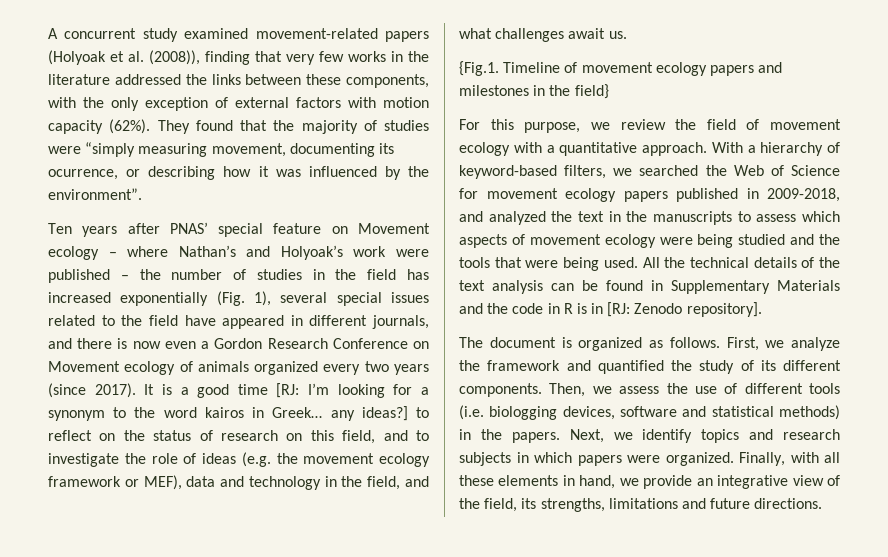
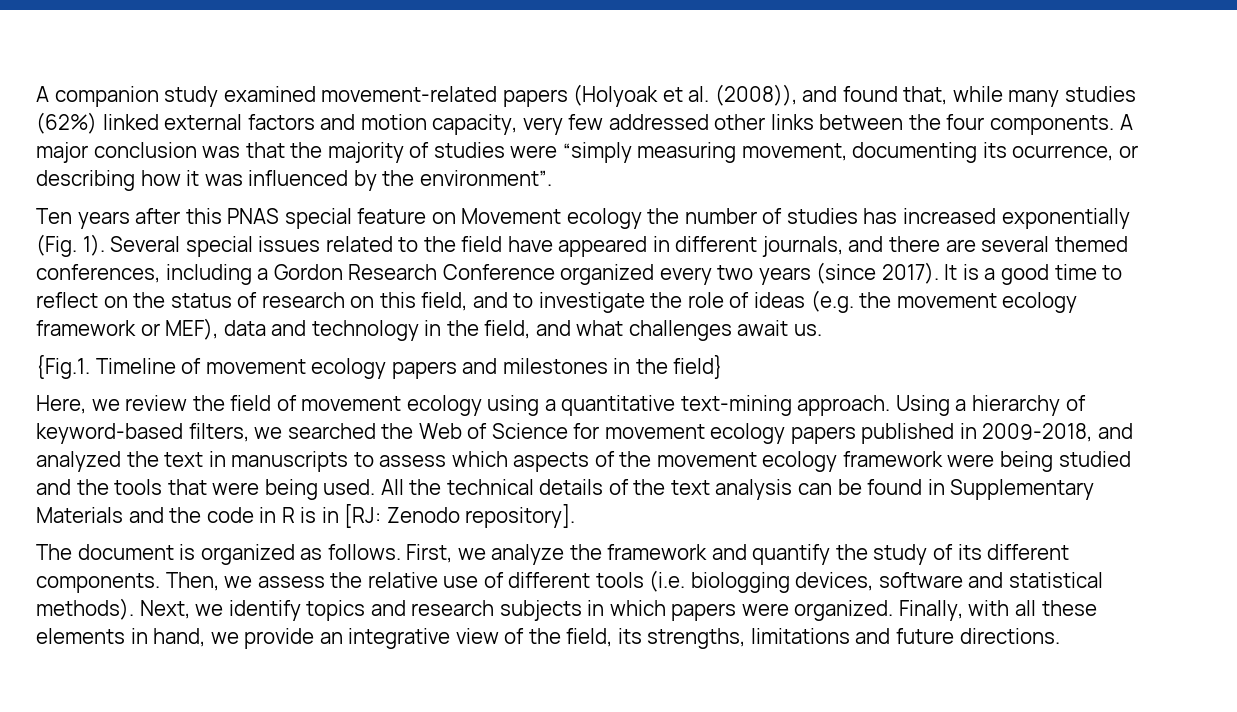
[48,28,137,39] A concurrent -> [36,86,159,107] A companion
[205,51,429,65] [48,74,429,88] [48,97,429,111] [48,119,233,134] finding that very few works in the literature addressed the links between these components, with the only exception of external factors with motion capacity (62%). They found -> [802,86,1137,107] [36,112,1133,135] [36,142,241,163] and found that, while many studies (62%) linked external factors and motion capacity, very few addressed other links between the four components. A major conclusion was
[169,222,208,234] PNAS’ -> [185,208,280,224] this PNAS
[108,245,429,260] [48,269,129,283] – where Nathan’s and Holyoak’s work were published – -> (642, 218) none
[312,269,397,280] in the field -> (858, 216) none
[254,291,328,306] 1), several -> [82,234,181,256] 1). Several
[117,338,429,349] [48,361,249,375] is now even a Gordon Research Conference on Movement ecology of animals -> [945,236,1128,252] [36,264,555,285] are several themed conferences, including a Gordon Research Conference
[276,383,429,398] [48,406,408,421] [RJ: I’m looking for a synonym to the word kairos in Greek… any ideas?] -> (1097, 272) none
[459,119,581,133] For this purpose, -> [36,395,86,414] Here,
[513,142,542,153] with -> [487,395,540,416] using
[642,142,743,156] approach. With -> [680,395,950,416] text-mining approach. Using
[626,211,648,222] the -> (226, 459) none
[529,234,656,248] movement ecology -> [619,451,943,472] the movement ecology framework
[597,360,664,374] quantified -> [752,544,831,565] quantify
(688, 388) none -> [367,572,438,588] relative
[779,405,840,420] [459,429,560,443] methods) in the papers. -> [36,598,134,620] methods).

